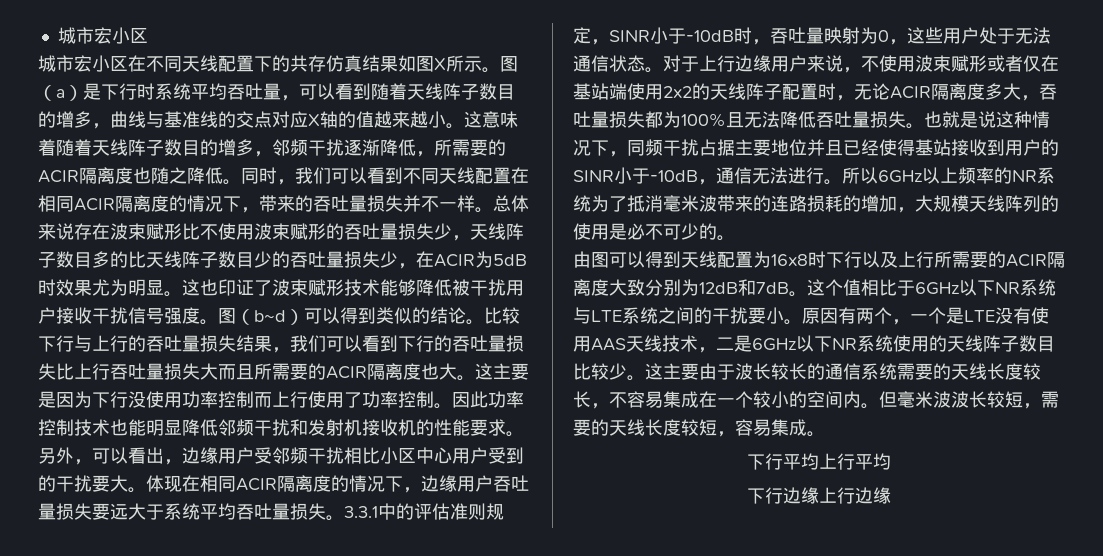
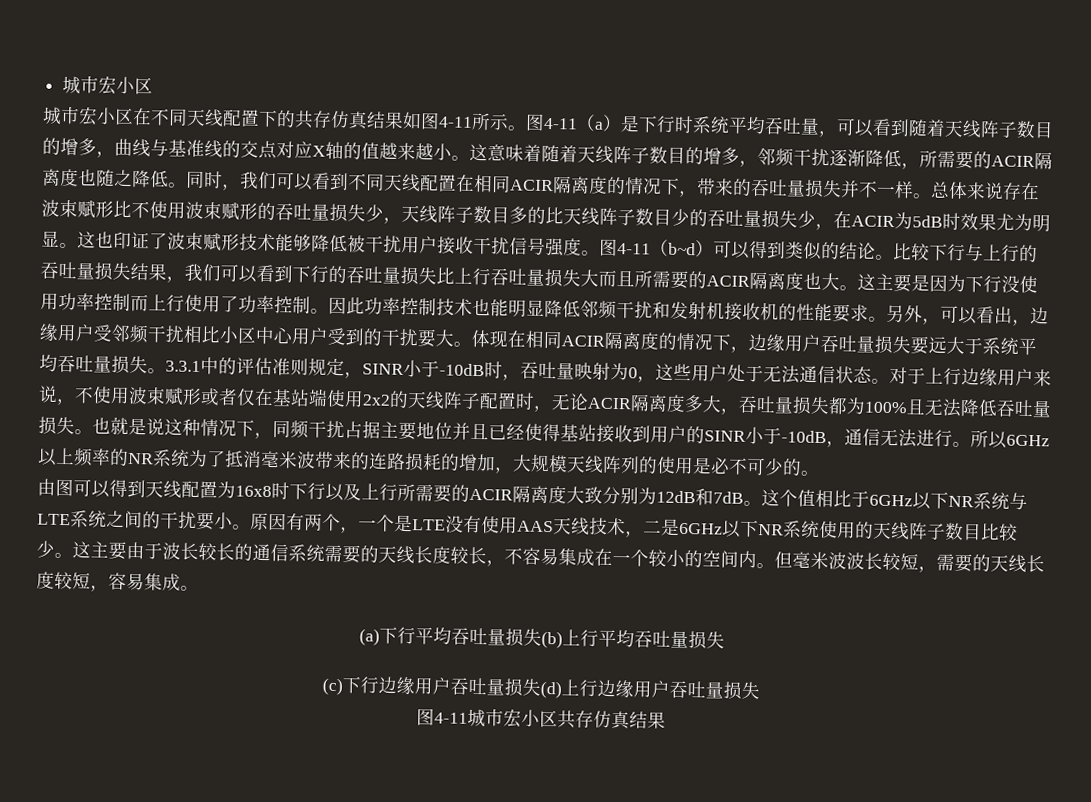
[434,58,446,70] X -> [438,116,473,128] 4-11
(518, 64) none -> [543,117,578,130] 4-11
(236, 316) none -> [617,243,651,255] 4-11
(825, 434) none -> [359,628,380,646] (a)
(819, 461) none -> [451,627,563,649] 吞吐量损失(b)
[747,487,891,504] // 下行边缘上行边缘 -> [634,630,725,650] [322,676,760,700] [416,708,666,730] 吞吐量损失 // (c)下行边缘用户吞吐量损失(d)上行边缘用户吞吐量损失 // 图4-11城市宏小区共存仿真结果

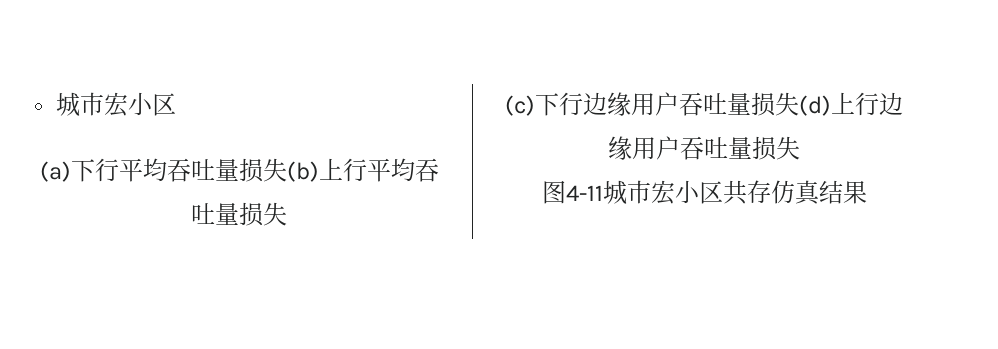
[62,75,154,95] [42,105,1054,139] [42,137,1053,170] [42,168,1040,201] [41,199,1051,233] [41,230,1038,263] [40,261,1038,294] [40,292,1049,327] [39,323,1037,356] [39,354,1052,387] [38,385,1052,418] [38,416,1050,449] [38,447,820,476] [37,478,1028,510] [37,510,1018,541] [36,540,1045,573] [36,571,199,592] 城市宏小区 // 城市宏小区在不同天线配置下的共存仿真结果如图4-11所示。图4-11（a）是下行时系统平均吞吐量，可以看到随着天线阵子数目的增多，曲线与基准线的交点对应X轴的值越来越小。这意味着随着天线阵子数目的增多，邻频干扰逐渐降低，所需要的ACIR隔离度也随之降低。同时，我们可以看到不同天线配置在相同ACIR隔离度的情况下，带来的吞吐量损失并不一样。总体来说存在波束赋形比不使用波束赋形的吞吐量损失少，天线阵子数目多的比天线阵子数目少的吞吐量损失少，在ACIR为5dB时效果尤为明显。这也印证了波束赋形技术能够降低被干扰用户接收干扰信号强度。图4-11（b~d）可以得到类似的结论。比较下行与上行的吞吐量损失结果，我们可以看到下行的吞吐量损失比上行吞吐量损失大而且所需要的ACIR隔离度也大。这主要是因为下行没使用功率控制而上行使用了功率控制。因此功率控制技术也能明显降低邻频干扰和发射机接收机的性能要求。另外，可以看出，边缘用户受邻频干扰相比小区中心用户受到的干扰要大。体现在相同ACIR隔离度的情况下，边缘用户吞吐量损失要远大于系统平均吞吐量损失。3.3.1中的评估准则规定，SINR小于-10dB时，吞吐量映射为0，这些用户处于无法通信状态。对于上行边缘用户来说，不使用波束赋形或者仅在基站端使用2x2的天线阵子配置时，无论ACIR隔离度多大，吞吐量损失都为100%且无法降低吞吐量损失。也就是说这种情况下，同频干扰占据主要地位并且已经使得基站接收到用户的SINR小于-10dB，通信无法进行。所以6GHz以上频率的NR系统为了抵消毫米波带来的连路损耗的增加，大规模天线阵列的使用是必不可少的。 // 由图可以得到天线配置为16x8时下行以及上行所需要的ACIR隔离度大致分别为12dB和7dB。这个值相比于6GHz以下NR系统与LTE系统之间的干扰要小。原因有两个，一个是LTE没有使用AAS天线技术，二是6GHz以下NR系统使用的天线阵子数目比较少。这主要由于波长较长的通信系统需要的天线长度较长，不容易集成在一个较小的空间内。但毫米波波长较短，需要的天线长度较短，容易集成。 -> [56,92,177,117] 城市宏小区

